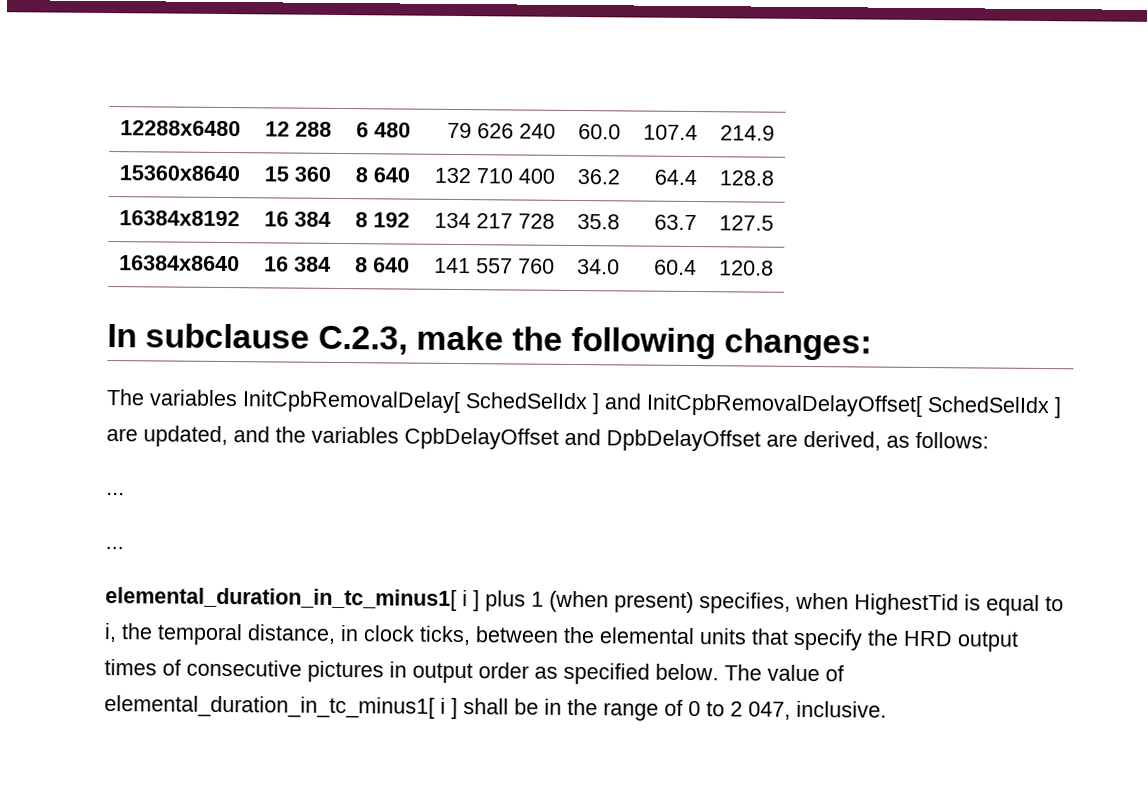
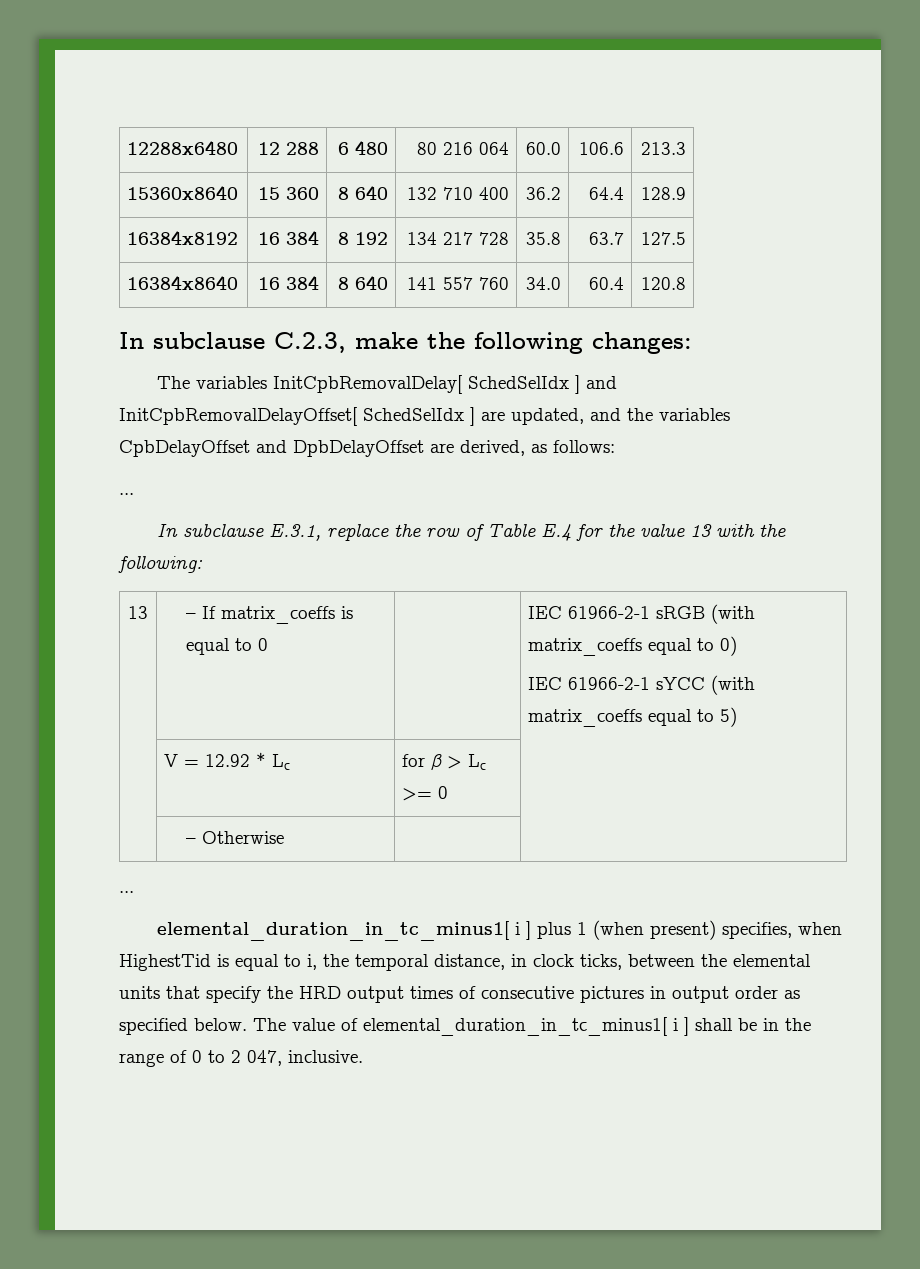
[447,122,557,139] 79 626 240 -> [416,142,509,155] 80 216 064
[643,124,699,141] [720,125,776,141] 107.4 | 214.9 -> [578,142,624,155] [640,142,686,155] 106.6 | 213.3
[719,170,775,186] 128.8 -> [640,187,686,200] 128.9
(125, 494) none -> [156,524,786,541] [118,556,203,573] [128,606,148,619] [186,606,354,624] [186,638,269,655] [528,604,756,624] [528,636,738,656] [528,675,756,695] [528,707,738,727] [164,752,291,770] [402,754,487,770] [402,786,449,801] [186,831,285,844] // In subclause E.3.1, replace the row of Table E.4 for the value 13 with the following: // 13 | – If matrix_coeffs is equal to 0 | | IEC 61966-2-1 sRGB (with matrix_coeffs equal to 0) // IEC 61966-2-1 sYCC (with matrix_coeffs equal to 5) // | V = 12.92 * Lc | for β > Lc >= 0 | // | – Otherwise | |

